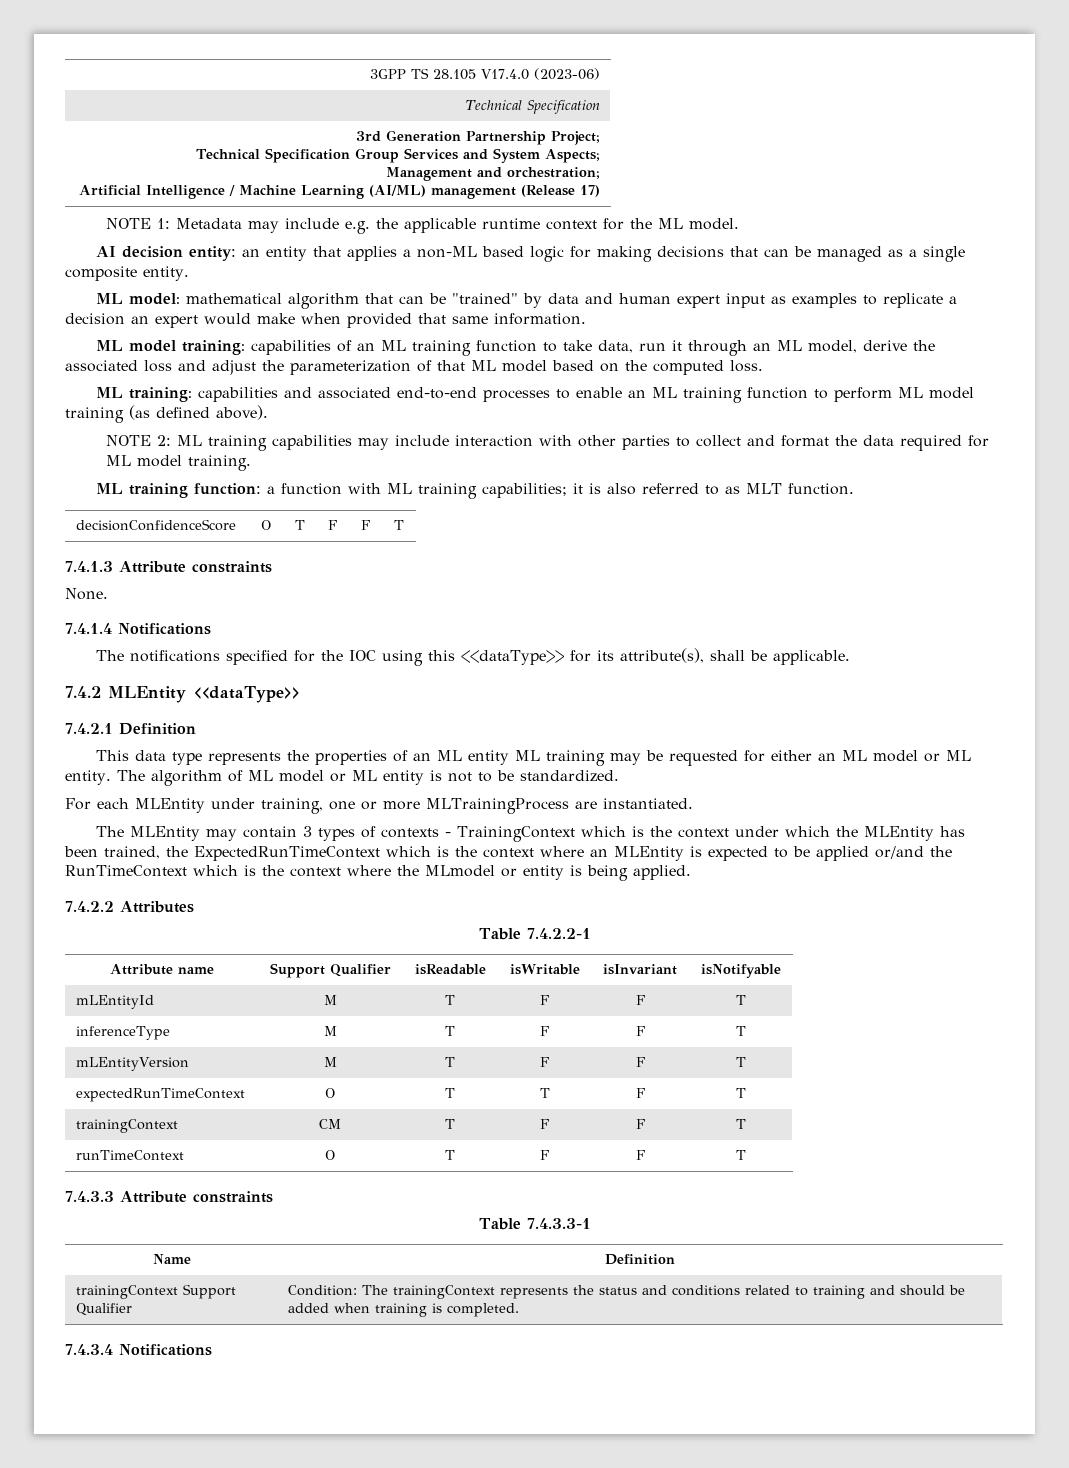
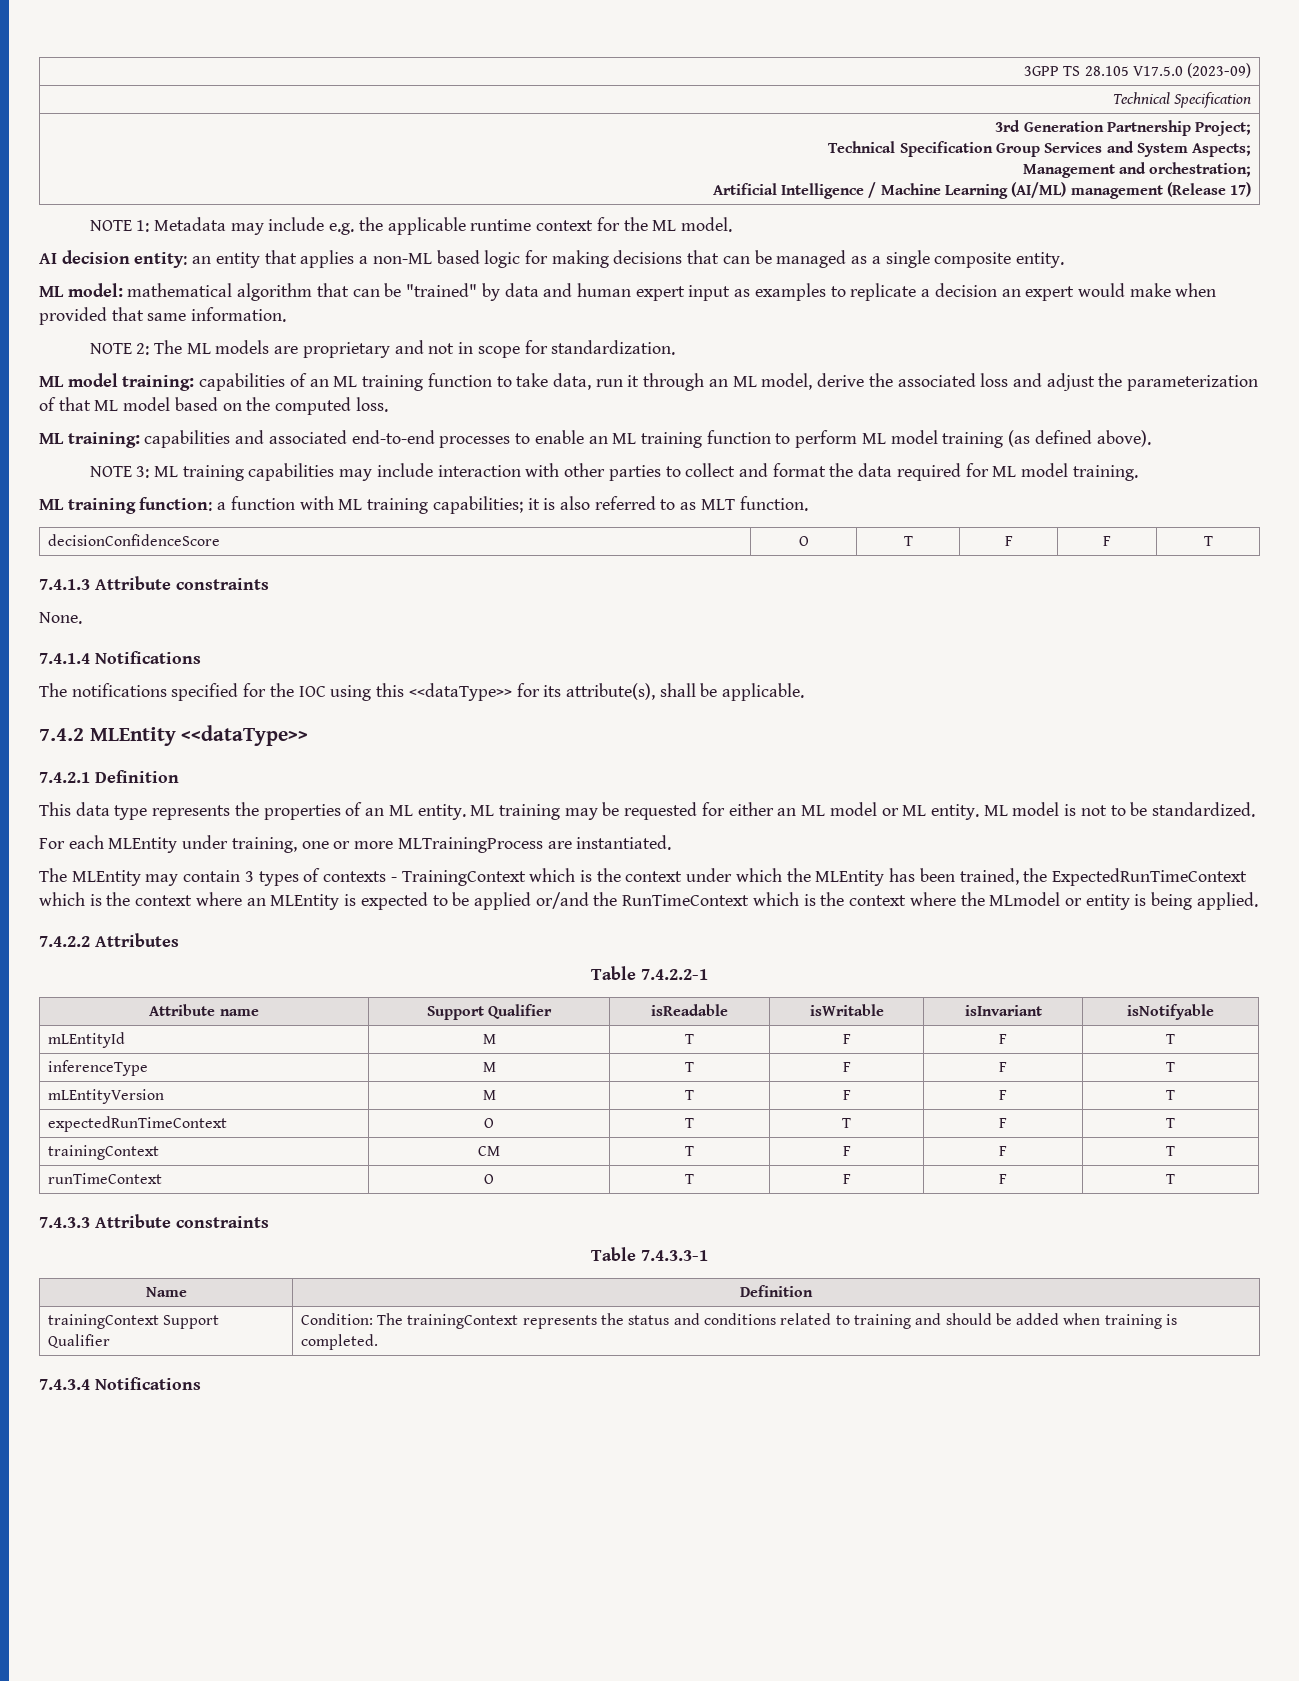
[480,68,600,80] V17.4.0 (2023-06) -> [1132,63,1252,78] V17.5.0 (2023-09)
(586, 319) none -> [89,340,676,358] // NOTE 2: The ML models are proprietary and not in scope for standardization.
[157,435,172,446] 2: -> [136,466,150,478] 3:
[468,750,510,765] entity -> [417,804,466,820] entity.
[116,770,424,786] The algorithm of ML model or ML entity -> [983,802,1060,816] ML model

